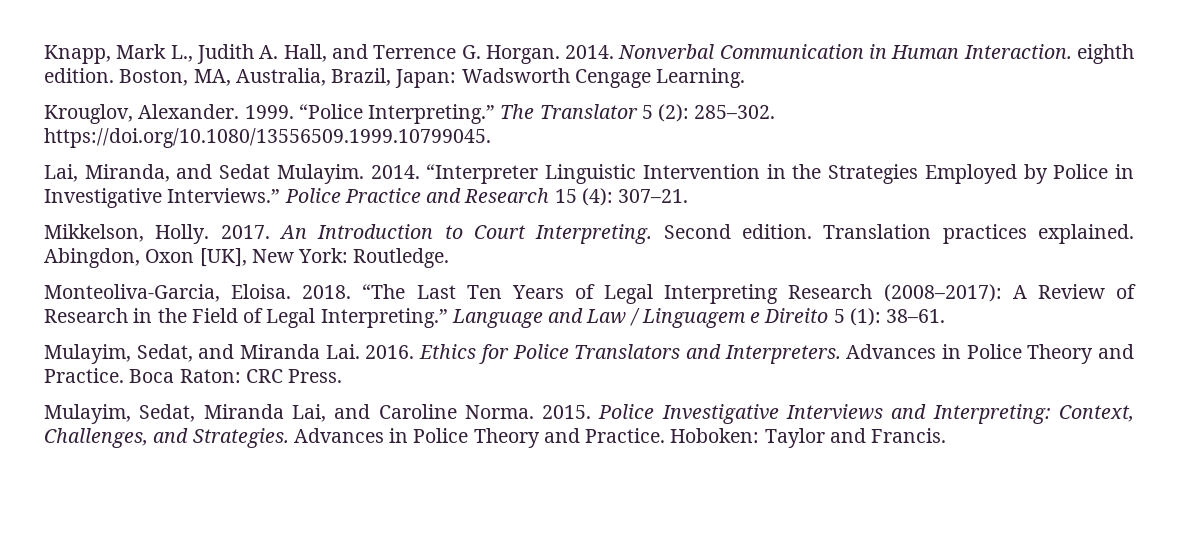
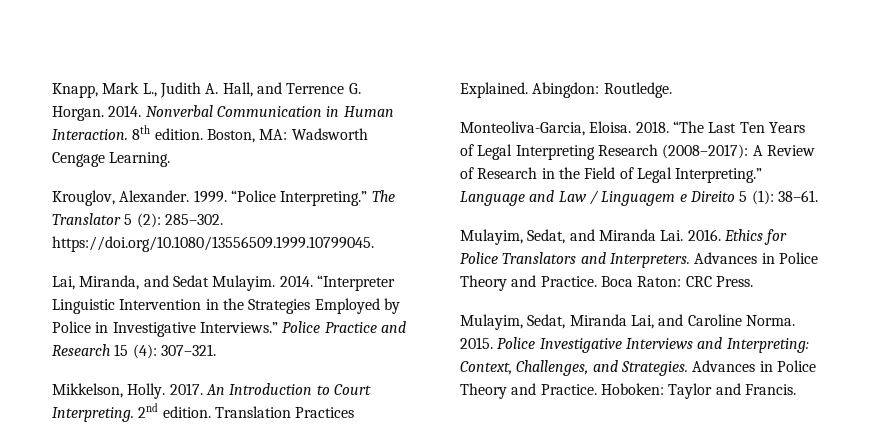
[1077,44,1134,64] eighth -> [132,125,151,140] 8th
[193,68,457,88] MA, Australia, Brazil, Japan: -> [259,129,288,140] MA:
[618,189,689,203] 307–21. -> [160,344,216,356] 307–321.
[663,224,731,239] Second -> [138,403,159,418] 2nd
[942,224,1134,244] [44,248,349,268] practices explained. Abingdon, Oxon [UK], New York: -> [295,407,355,418] [460,82,600,98] Practices Explained. Abingdon:

